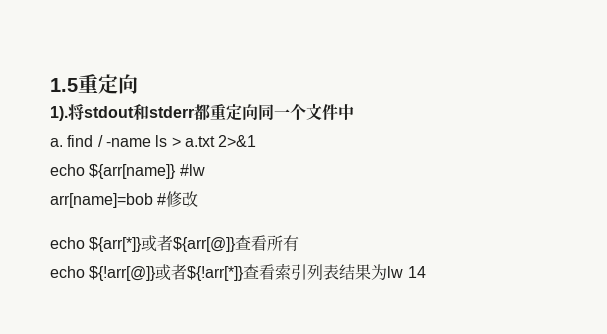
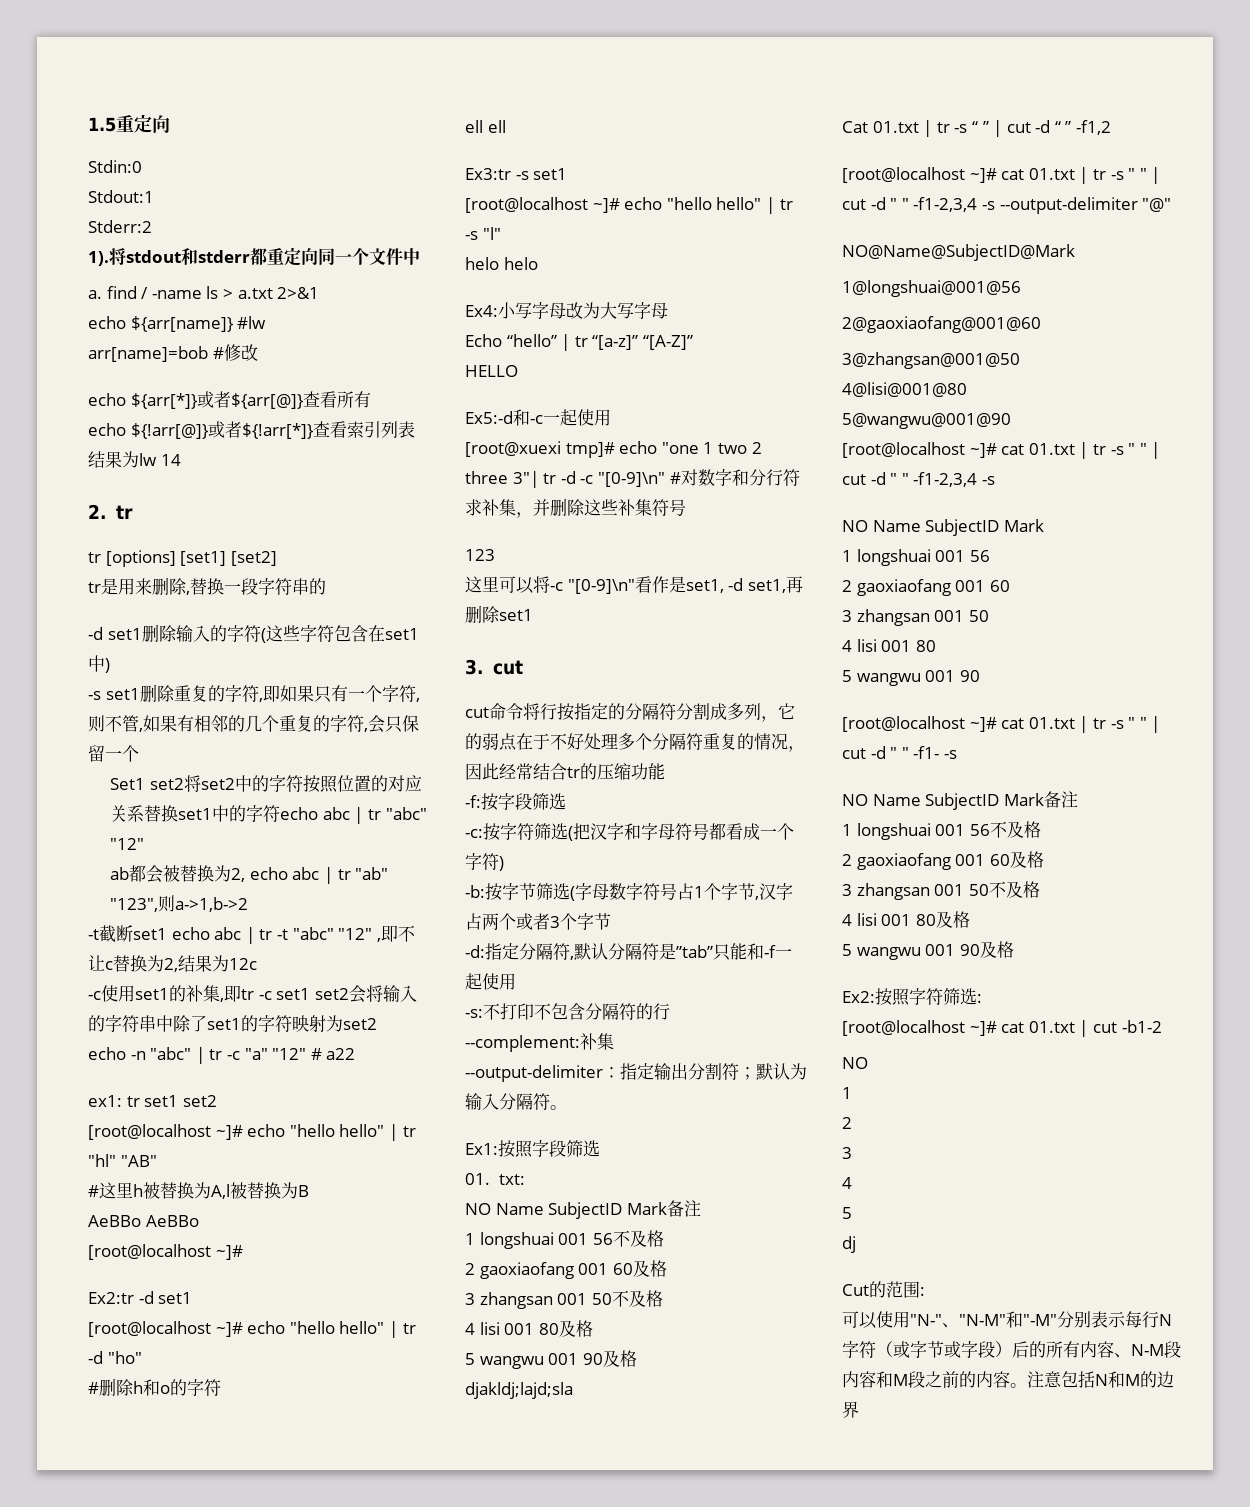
(138, 84) none -> [88,160,142,173] [88,190,154,203] [88,220,152,233] // Stdin:0 // Stdout:1 // Stderr:2
(426, 272) none -> [88,504,133,519] [88,550,277,567] [88,577,326,595] [88,624,419,643] [88,655,110,673] [88,684,420,703] [88,715,419,733] [88,745,139,762] [110,775,422,793] [110,805,427,824] [110,838,145,850] [110,865,389,884] [110,895,249,912] [88,925,415,944] [88,955,257,972] [88,985,417,1003] [88,1015,377,1032] [88,1047,356,1064] [88,1095,217,1107] [88,1124,416,1141] [88,1154,157,1167] [88,1182,309,1199] [88,1215,199,1227] [88,1244,243,1260] [88,1291,193,1304] [88,1321,416,1338] [88,1351,142,1364] [88,1378,221,1396] [465,120,506,133] [465,168,568,180] [465,197,793,214] [465,227,501,240] [465,257,538,270] [465,302,668,319] [465,334,693,351] [465,365,518,377] [465,409,611,426] [465,441,762,458] [465,469,800,488] [465,498,686,518] [465,549,495,561] [465,576,803,594] [465,605,533,623] [465,659,523,675] [465,703,795,722] [465,733,805,752] [465,763,665,780] [465,793,566,811] [465,823,794,841] [465,853,504,871] [465,883,793,901] [465,913,611,930] [465,943,792,961] [465,973,516,990] [465,1003,670,1020] [465,1033,614,1052] [465,1063,807,1082] [465,1093,567,1110] [465,1140,600,1158] [465,1173,525,1185] [465,1200,701,1219] [465,1230,664,1249] [465,1260,667,1279] [465,1290,663,1309] [465,1320,593,1337] [465,1350,637,1369] [465,1382,573,1399] [842,120,1112,137] [842,167,1161,184] [842,197,1172,214] [842,244,1075,261] [842,280,1021,297] [842,316,1041,333] [842,352,1020,369] [842,382,967,397] [842,413,1011,429] [842,442,1161,459] [842,472,995,487] [842,519,1044,536] [842,549,990,566] [842,579,1010,596] [842,609,989,626] [842,639,936,652] [842,670,980,686] [842,716,1161,733] [842,746,957,759] [842,791,1078,810] [842,821,1041,840] [842,851,1044,870] [842,881,1040,900] [842,911,970,928] [842,941,1014,960] [842,988,982,1006] [842,1020,1162,1037] [842,1057,868,1069] [842,1087,852,1099] [842,1117,852,1129] [842,1147,852,1159] [842,1177,852,1189] [842,1207,852,1219] [842,1236,856,1253] [842,1281,925,1298] [842,1311,1172,1329] [842,1341,1181,1358] [842,1371,1174,1388] [842,1401,859,1418] // 2. tr // tr [options] [set1] [set2] // tr是用来删除,替换一段字符串的 // -d set1删除输入的字符(这些字符包含在set1中) // -s set1删除重复的字符,即如果只有一个字符,则不管,如果有相邻的几个重复的字符,会只保留一个 // Set1 set2将set2中的字符按照位置的对应关系替换set1中的字符echo abc | tr "abc" "12" // ab都会被替换为2, echo abc | tr "ab" "123",则a->1,b->2 // -t截断set1 echo abc | tr -t "abc" "12" ,即不让c替换为2,结果为12c // -c使用set1的补集,即tr -c set1 set2会将输入的字符串中除了set1的字符映射为set2 // echo -n "abc" | tr -c "a" "12" # a22 // ex1: tr set1 set2 // [root@localhost ~]# echo "hello hello" | tr "hl" "AB" // #这里h被替换为A,l被替换为B // AeBBo AeBBo // [root@localhost ~]# // Ex2:tr -d set1 // [root@localhost ~]# echo "hello hello" | tr -d "ho" // #删除h和o的字符 // ell ell // Ex3:tr -s set1 // [root@localhost ~]# echo "hello hello" | tr -s "l" // helo helo // Ex4:小写字母改为大写字母 // Echo “hello” | tr “[a-z]” “[A-Z]” // HELLO // Ex5:-d和-c一起使用 // [root@xuexi tmp]# echo "one 1 two 2 three 3"| tr -d -c "[0-9]\n" #对数字和分行符求补集，并删除这些补集符号 // 123 // 这里可以将-c "[0-9]\n"看作是set1, -d set1,再删除set1 // 3. cut // cut命令将行按指定的分隔符分割成多列，它的弱点在于不好处理多个分隔符重复的情况，因此经常结合tr的压缩功能 // -f:按字段筛选 // -c:按字符筛选(把汉字和字母符号都看成一个字符) // -b:按字节筛选(字母数字符号占1个字节,汉字占两个或者3个字节 // -d:指定分隔符,默认分隔符是”tab”只能和-f一起使用 // -s:不打印不包含分隔符的行 // --complement:补集 // --output-delimiter：指定输出分割符；默认为输入分隔符。 // Ex1:按照字段筛选 // 01. txt: // NO Name SubjectID Mark备注 // 1 longshuai 001 56不及格 // 2 gaoxiaofang 001 60及格 // 3 zhangsan 001 50不及格 // 4 lisi 001 80及格 // 5 wangwu 001 90及格 // djakldj;lajd;sla // Cat 01.txt | tr -s “ ” | cut -d “ ” -f1,2 // [root@localhost ~]# cat 01.txt | tr -s " " | cut -d " " -f1-2,3,4 -s --output-delimiter "@" // NO@Name@SubjectID@Mark // 1@longshuai@001@56 // 2@gaoxiaofang@001@60 // 3@zhangsan@001@50 // 4@lisi@001@80 // 5@wangwu@001@90 // [root@localhost ~]# cat 01.txt | tr -s " " | cut -d " " -f1-2,3,4 -s // NO Name SubjectID Mark // 1 longshuai 001 56 // 2 gaoxiaofang 001 60 // 3 zhangsan 001 50 // 4 lisi 001 80 // 5 wangwu 001 90 // [root@localhost ~]# cat 01.txt | tr -s " " | cut -d " " -f1- -s // NO Name SubjectID Mark备注 // 1 longshuai 001 56不及格 // 2 gaoxiaofang 001 60及格 // 3 zhangsan 001 50不及格 // 4 lisi 001 80及格 // 5 wangwu 001 90及格 // Ex2:按照字符筛选: // [root@localhost ~]# cat 01.txt | cut -b1-2 // NO // 1 // 2 // 3 // 4 // 5 // dj // Cut的范围: // 可以使用"N-"、"N-M"和"-M"分别表示每行N字符（或字节或字段）后的所有内容、N-M段内容和M段之前的内容。注意包括N和M的边界

